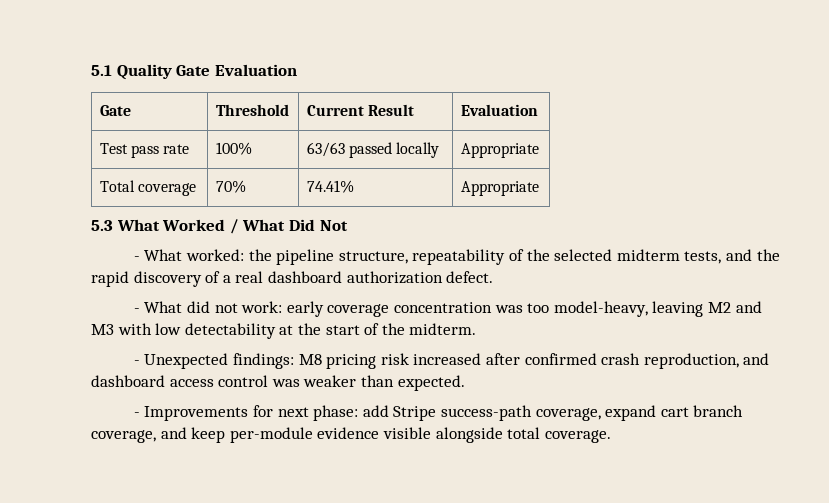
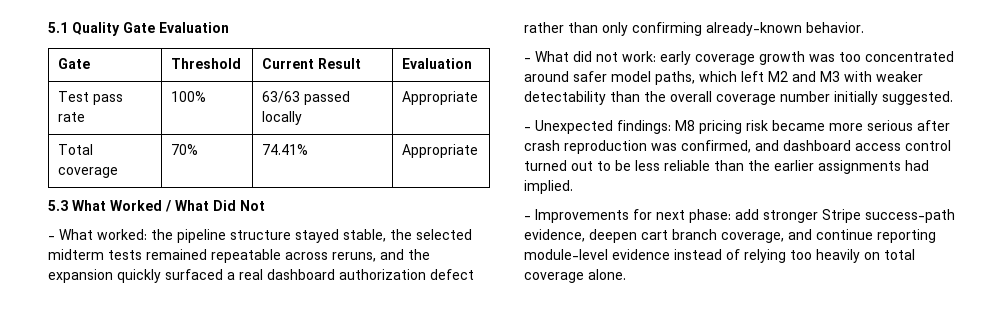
[338,249,780,265] [91,271,494,287] structure, repeatability of the selected midterm tests, and the rapid discovery of a real dashboard authorization defect. -> [230,229,472,243] [48,249,430,263] [48,269,474,283] [524,22,864,36] structure stayed stable, the selected midterm tests remained repeatable across reruns, and the expansion quickly surfaced a real dashboard authorization defect rather than only confirming already-known behavior.
[393,302,492,313] concentration -> [759,51,805,65] growth
[553,301,762,317] [91,323,477,339] model-heavy, leaving M2 and M3 with low detectability at the start of the midterm. -> [865,51,954,62] [524,71,923,85] [524,91,953,105] concentrated around safer model paths, which left M2 and M3 with weaker detectability than the overall coverage number initially suggested.
[413,353,770,369] [91,375,465,391] increased after confirmed crash reproduction, and dashboard access control was weaker than expected. -> [772,120,950,131] [524,140,951,154] [524,160,929,174] [524,180,573,194] became more serious after crash reproduction was confirmed, and dashboard access control turned out to be less reliable than the earlier assignments had implied.
(389, 411) none -> [763,210,818,223] stronger
[535,405,657,421] coverage, expand -> [524,229,637,243] evidence, deepen
[191,427,611,443] keep per-module evidence visible alongside total coverage. -> [816,229,936,243] [524,249,915,263] [524,269,626,283] continue reporting module-level evidence instead of relying too heavily on total coverage alone.

